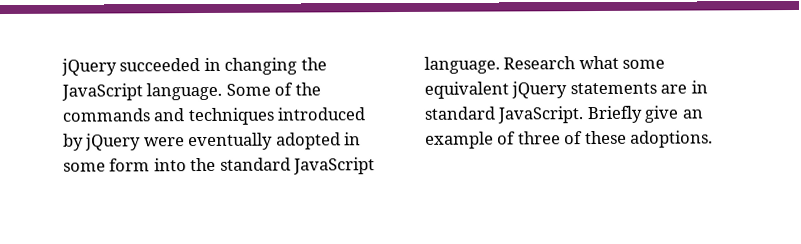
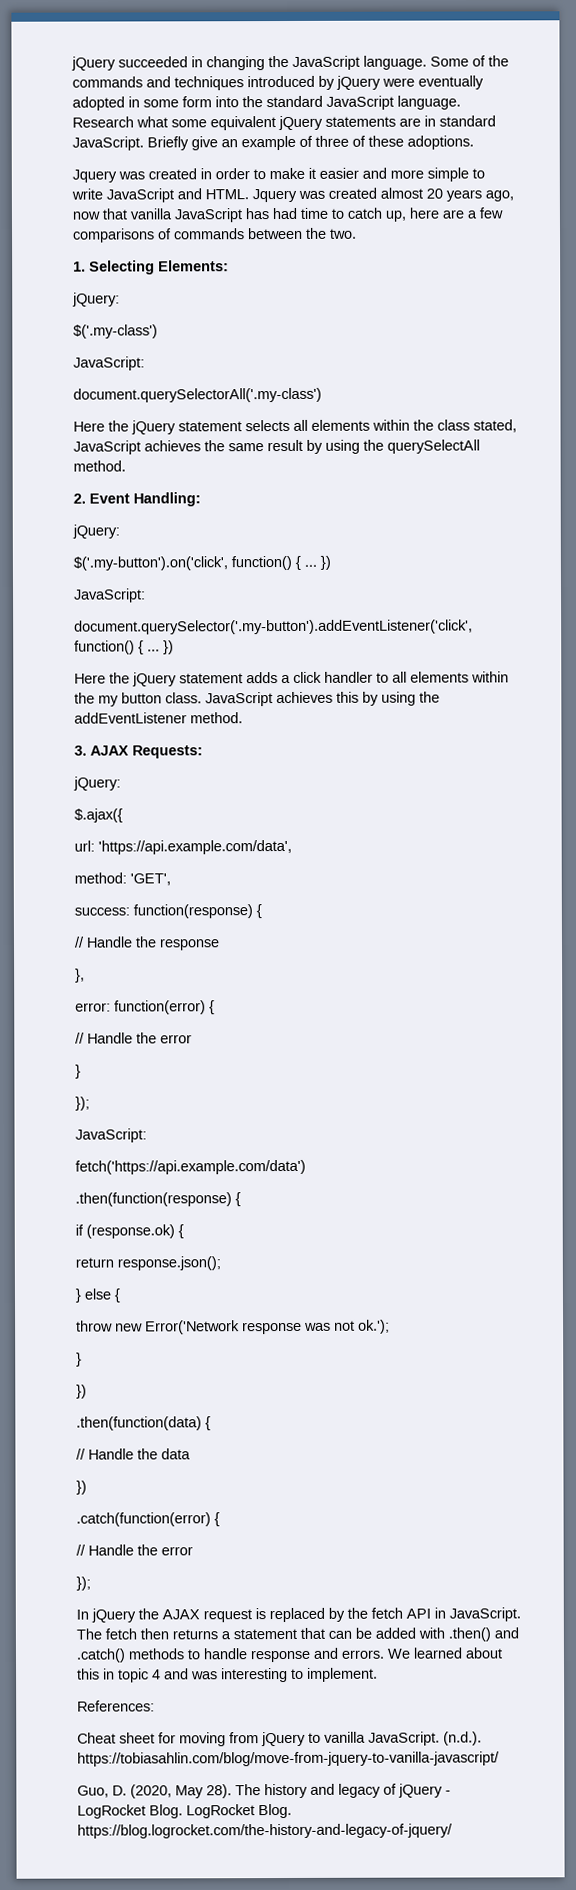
(714, 139) none -> [72,167,485,183] [71,187,514,203] [72,207,503,223] [72,227,357,243] [73,260,229,275] [72,292,120,307] [73,324,158,339] [73,356,145,371] [73,387,322,403] [73,419,517,435] [73,439,480,455] [73,460,126,472] [73,492,201,507] [72,524,120,539] [73,555,331,571] [74,588,146,603] [74,619,473,635] [74,640,174,655] [74,671,509,687] [74,691,440,707] [74,712,243,724] [74,745,203,759] [73,776,121,791] [74,808,123,823] [74,839,292,855] [74,872,171,886] [74,904,262,919] [74,936,220,951] [75,968,85,983] [75,1000,215,1015] [75,1032,192,1044] [75,1064,81,1079] [75,1096,90,1111] [75,1128,147,1143] [75,1159,306,1175] [75,1192,241,1207] [75,1224,184,1239] [75,1256,221,1271] [75,1288,120,1303] [76,1319,390,1335] [76,1352,82,1367] [76,1384,87,1399] [76,1416,211,1431] [76,1448,191,1460] [76,1480,87,1495] [76,1512,220,1527] [76,1544,193,1556] [76,1576,91,1591] [76,1607,521,1623] [76,1627,519,1642] [76,1647,502,1663] [77,1667,378,1683] [77,1700,155,1712] [77,1731,482,1747] [77,1751,500,1767] [77,1783,451,1799] [77,1803,292,1819] [77,1823,453,1839] // Jquery was created in order to make it easier and more simple to write JavaScript and HTML. Jquery was created almost 20 years ago, now that vanilla JavaScript has had time to catch up, here are a few comparisons of commands between the two. // 1. Selecting Elements: // jQuery: // $('.my-class') // JavaScript: // document.querySelectorAll('.my-class') // Here the jQuery statement selects all elements within the class stated, JavaScript achieves the same result by using the querySelectAll method. // 2. Event Handling: // jQuery: // $('.my-button').on('click', function() { ... }) // JavaScript: // document.querySelector('.my-button').addEventListener('click', function() { ... }) // Here the jQuery statement adds a click handler to all elements within the my button class. JavaScript achieves this by using the addEventListener method. // 3. AJAX Requests: // jQuery: // $.ajax({ // url: 'https://api.example.com/data', // method: 'GET', // success: function(response) { // // Handle the response // }, // error: function(error) { // // Handle the error // } // }); // JavaScript: // fetch('https://api.example.com/data') // .then(function(response) { // if (response.ok) { // return response.json(); // } else { // throw new Error('Network response was not ok.'); // } // }) // .then(function(data) { // // Handle the data // }) // .catch(function(error) { // // Handle the error // }); // In jQuery the AJAX request is replaced by the fetch API in JavaScript. The fetch then returns a statement that can be added with .then() and .catch() methods to handle response and errors. We learned about this in topic 4 and was interesting to implement. // References: // Cheat sheet for moving from jQuery to vanilla JavaScript. (n.d.). https://tobiasahlin.com/blog/move-from-jquery-to-vanilla-javascript/ // Guo, D. (2020, May 28). The history and legacy of jQuery - LogRocket Blog. LogRocket Blog. https://blog.logrocket.com/the-history-and-legacy-of-jquery/

